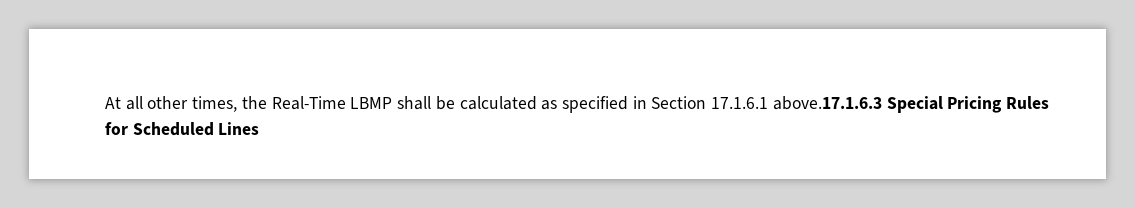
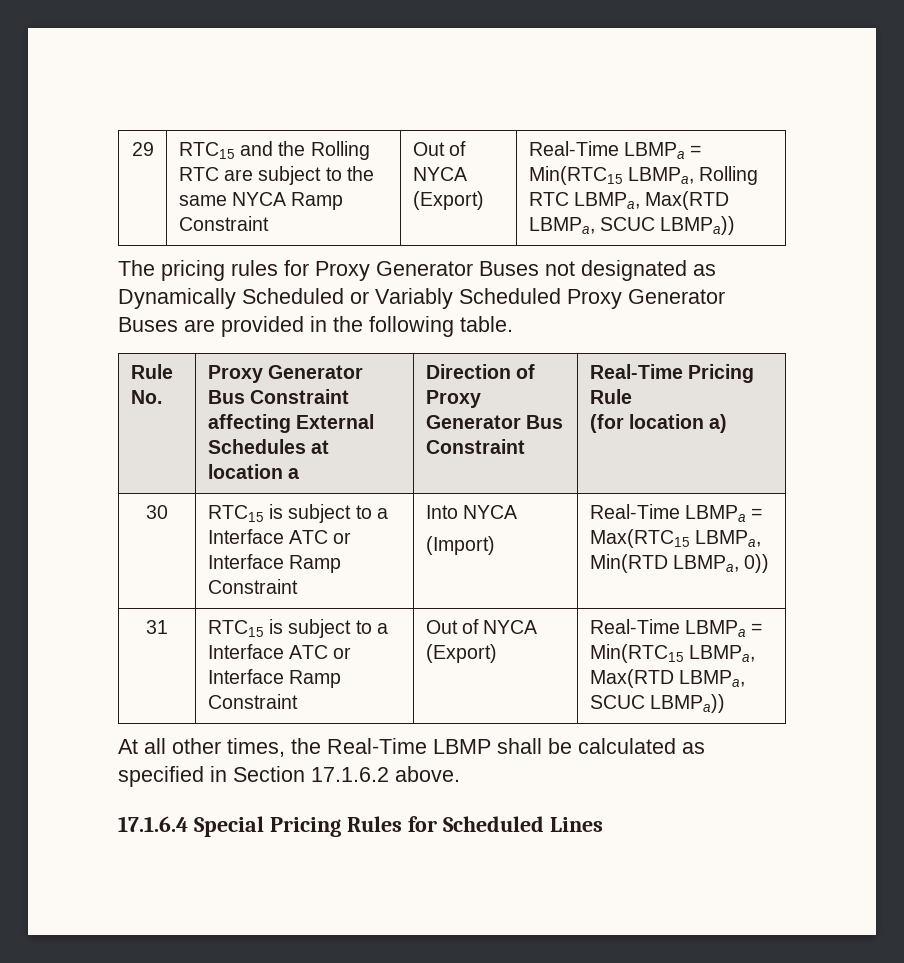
(105, 103) none -> [131,142,154,156] [178,141,370,160] [178,166,374,185] [178,192,344,210] [178,216,269,231] [412,141,467,156] [412,167,467,181] [412,191,484,210] [528,141,702,159] [528,166,759,185] [528,191,730,210] [528,216,736,235] [118,260,716,281] [118,288,725,309] [118,316,513,337] [130,364,173,379] [130,390,162,404] [207,365,364,383] [207,389,350,404] [207,414,375,433] [207,439,330,454] [207,464,300,479] [425,364,536,379] [425,390,481,408] [425,415,564,429] [425,439,525,454] [589,364,755,383] [589,389,632,404] [589,414,728,433] [146,505,168,519] [207,504,388,523] [207,529,352,544] [207,554,342,573] [207,579,298,594] [425,505,518,519] [425,536,495,555] [589,504,763,522] [589,529,762,548] [589,554,770,573] [146,620,168,634] [207,619,388,638] [207,644,352,659] [207,669,342,688] [207,694,298,709] [425,619,538,634] [425,644,497,663] [589,619,763,637] [589,644,756,663] [589,669,746,688] [589,694,726,713] 29 | RTC15 and the Rolling RTC are subject to the same NYCA Ramp Constraint | Out of NYCA (Export) | Real-Time LBMPa = Min(RTC15 LBMPa, Rolling RTC LBMPa, Max(RTD LBMPa, SCUC LBMPa)) // The pricing rules for Proxy Generator Buses not designated as Dynamically Scheduled or Variably Scheduled Proxy Generator Buses are provided in the following table. // Rule No. | Proxy Generator Bus Constraint affecting External Schedules at location a | Direction of Proxy Generator Bus Constraint | Real-Time Pricing Rule // (for location a) // 30 | RTC15 is subject to a Interface ATC or Interface Ramp Constraint | Into NYCA // (Import) | Real-Time LBMPa = Max(RTC15 LBMPa, Min(RTD LBMPa, 0)) // 31 | RTC15 is subject to a Interface ATC or Interface Ramp Constraint | Out of NYCA (Export) | Real-Time LBMPa = Min(RTC15 LBMPa, Max(RTD LBMPa, SCUC LBMPa)) //
[711,96,882,110] 17.1.6.1 above.17.1.6.3 -> [311,766,460,782] [118,816,188,832] 17.1.6.2 above. // 17.1.6.4

